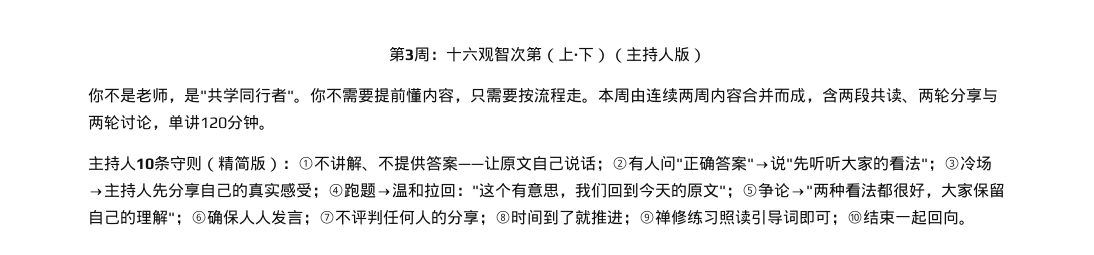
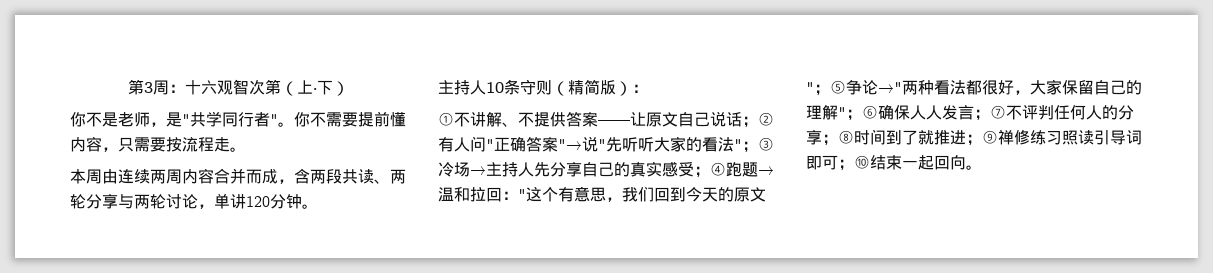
[609,47,706,63] （主持人版） -> (349, 88) none
(598, 100) none -> (246, 149) //
(298, 164) none -> (648, 88) //

